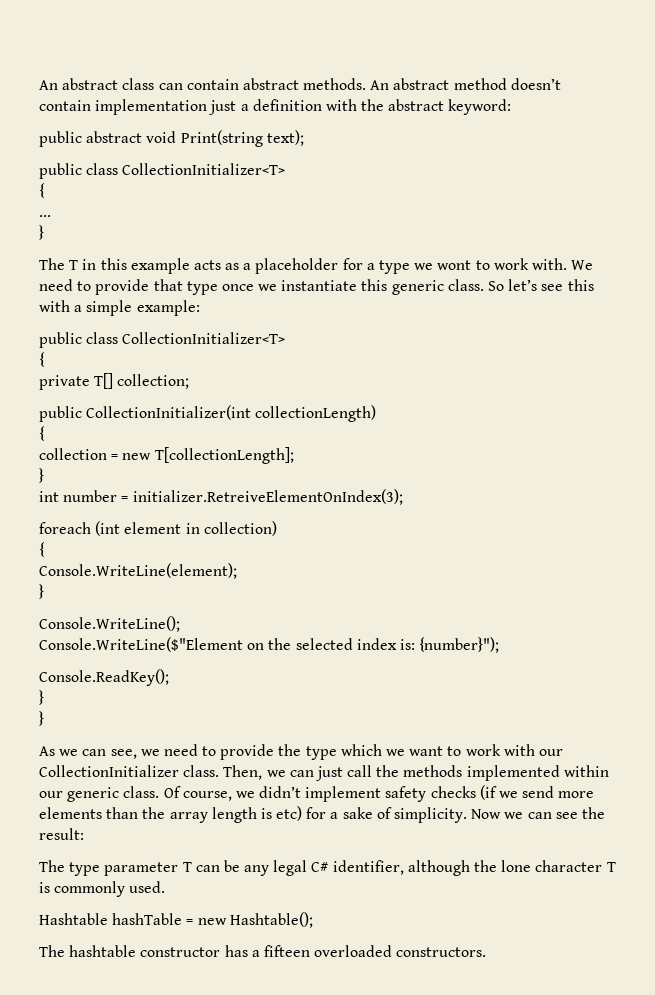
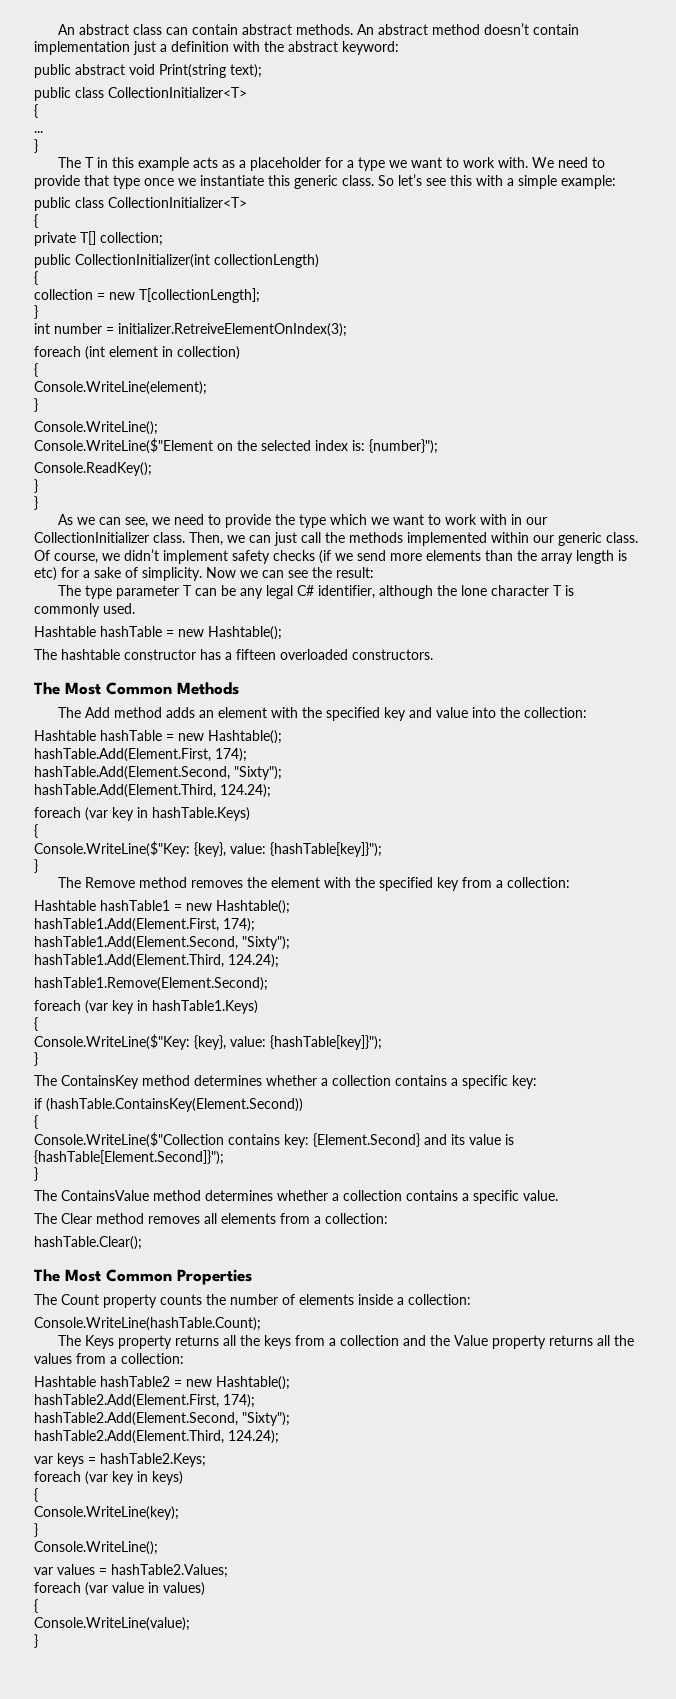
[437,260,472,270] wont -> [410,157,442,168] want
(535, 750) none -> [510,514,522,525] in
(487, 952) none -> [34,682,239,695] [57,707,587,721] [34,730,282,744] [34,748,247,762] [34,766,282,780] [34,784,271,798] [34,807,250,821] [34,824,38,838] [34,841,382,857] [34,859,38,873] [57,877,570,891] [34,900,290,914] [34,918,255,932] [34,936,290,950] [34,954,279,968] [34,977,268,991] [34,1000,258,1014] [34,1017,38,1031] [34,1034,382,1050] [34,1052,38,1066] [34,1075,537,1089] [34,1098,303,1112] [34,1115,38,1129] [34,1132,514,1148] [34,1150,224,1165] [34,1167,38,1181] [34,1190,558,1204] [34,1213,388,1224] [34,1236,142,1250] [34,1269,252,1285] [34,1294,471,1308] [34,1317,261,1331] [57,1335,634,1349] [34,1353,184,1364] [34,1376,290,1390] [34,1394,255,1408] [34,1412,290,1426] [34,1430,279,1444] [34,1453,206,1467] [34,1471,183,1485] [34,1488,38,1502] [34,1506,179,1520] [34,1523,38,1537] [34,1541,158,1555] [34,1564,228,1578] [34,1582,205,1596] [34,1599,38,1613] [34,1617,190,1631] [34,1634,38,1648] // The Most Common Methods // The Add method adds an element with the specified key and value into the collection: // Hashtable hashTable = new Hashtable(); // hashTable.Add(Element.First, 174); // hashTable.Add(Element.Second, "Sixty"); // hashTable.Add(Element.Third, 124.24); // foreach (var key in hashTable.Keys) // { // Console.WriteLine($"Key: {key}, value: {hashTable[key]}"); // } // The Remove method removes the element with the specified key from a collection: // Hashtable hashTable1 = new Hashtable(); // hashTable1.Add(Element.First, 174); // hashTable1.Add(Element.Second, "Sixty"); // hashTable1.Add(Element.Third, 124.24); // hashTable1.Remove(Element.Second); // foreach (var key in hashTable1.Keys) // { // Console.WriteLine($"Key: {key}, value: {hashTable[key]}"); // } // The ContainsKey method determines whether a collection contains a specific key: // if (hashTable.ContainsKey(Element.Second)) // { // Console.WriteLine($"Collection contains key: {Element.Second} and its value is {hashTable[Element.Second]}"); // } // The ContainsValue method determines whether a collection contains a specific value. // The Clear method removes all elements from a collection: // hashTable.Clear(); // The Most Common Properties // The Count property counts the number of elements inside a collection: // Console.WriteLine(hashTable.Count); // The Keys property returns all the keys from a collection and the Value property returns all the values from a collection: // Hashtable hashTable2 = new Hashtable(); // hashTable2.Add(Element.First, 174); // hashTable2.Add(Element.Second, "Sixty"); // hashTable2.Add(Element.Third, 124.24); // var keys = hashTable2.Keys; // foreach (var key in keys) // { // Console.WriteLine(key); // } // Console.WriteLine(); // var values = hashTable2.Values; // foreach (var value in values) // { // Console.WriteLine(value); // }

